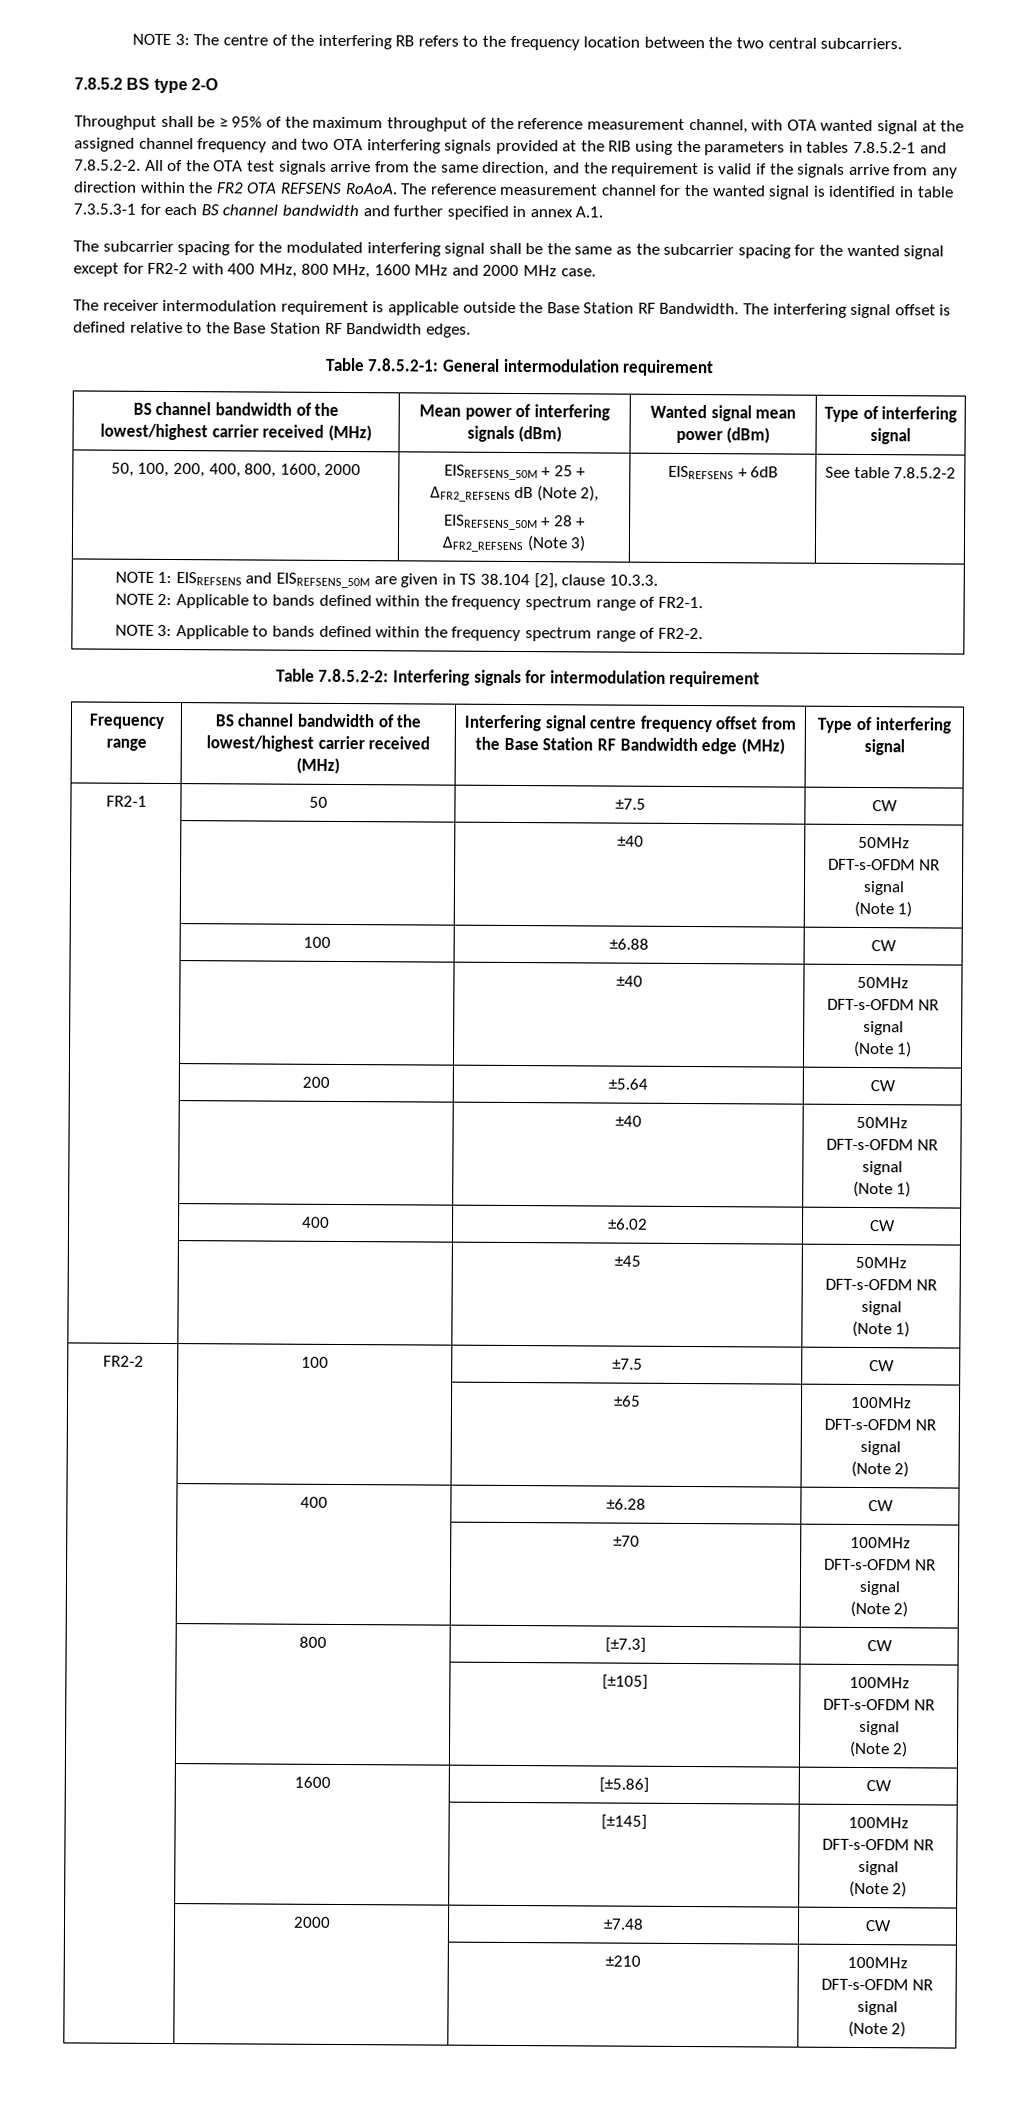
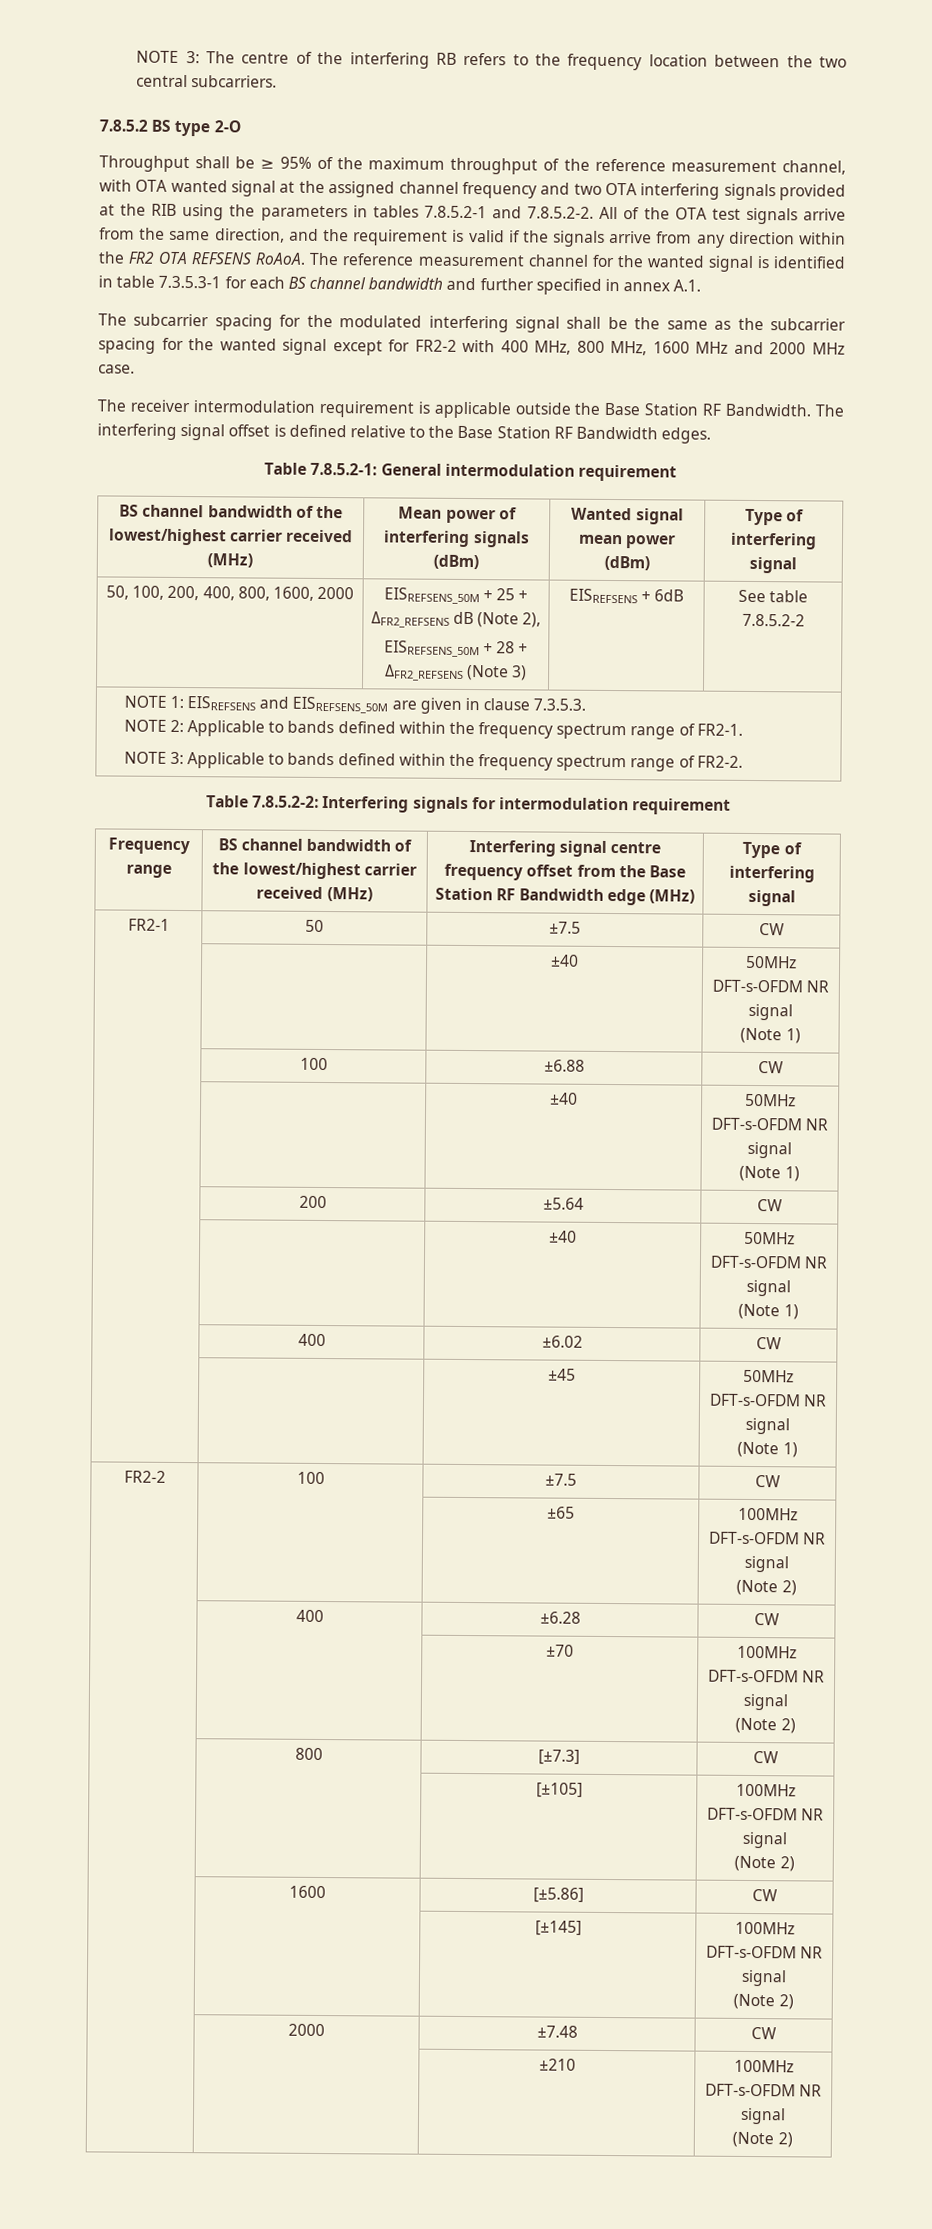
[459,573,658,589] TS 38.104 [2], clause 10.3.3. -> [483,698,587,711] clause 7.3.5.3.

